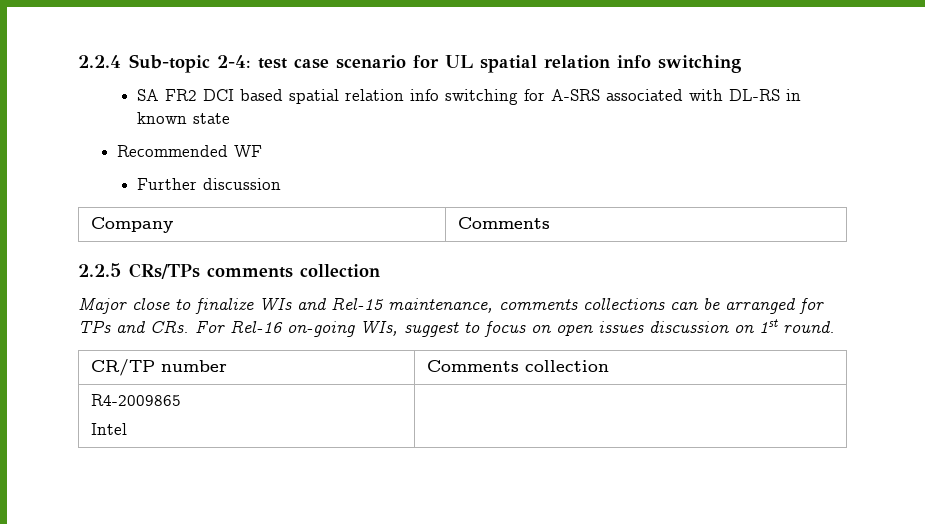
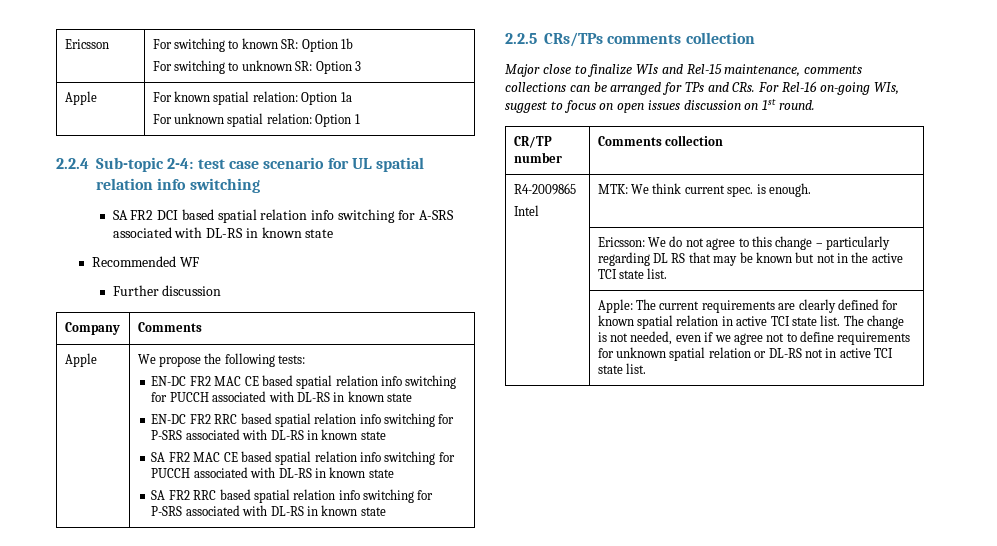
(78, 61) none -> [64,39,109,49] [152,38,353,52] [152,60,361,74] [64,91,97,105] [152,91,352,105] [152,113,360,127] Ericsson | For switching to known SR: Option 1b // For switching to unknown SR: Option 3 // Apple | For known spatial relation: Option 1a // For unknown spatial relation: Option 1 //
(550, 223) none -> [64,353,97,367] [137,353,306,367] [151,375,457,389] [151,391,413,402] [151,413,455,427] [151,429,386,440] [151,451,455,465] [151,467,394,478] [151,489,434,503] [151,505,386,516] // Apple | We propose the following tests: // EN-DC FR2 MAC CE based spatial relation info switching for PUCCH associated with DL-RS in known state // EN-DC FR2 RRC based spatial relation info switching for P-SRS associated with DL-RS in known state // SA FR2 MAC CE based spatial relation info switching for PUCCH associated with DL-RS in known state // SA FR2 RRC based spatial relation info switching for P-SRS associated with DL-RS in known state
(127, 429) none -> [597,183,811,197] [597,236,891,250] [597,252,903,266] [597,268,668,279] [597,299,899,313] [597,315,905,329] [597,331,911,345] [597,347,894,361] [597,363,647,374] MTK: We think current spec. is enough. // | Ericsson: We do not agree to this change – particularly regarding DL RS that may be known but not in the active TCI state list. // | Apple: The current requirements are clearly defined for known spatial relation in active TCI state list. The change is not needed, even if we agree not to define requirements for unknown spatial relation or DL-RS not in active TCI state list.

